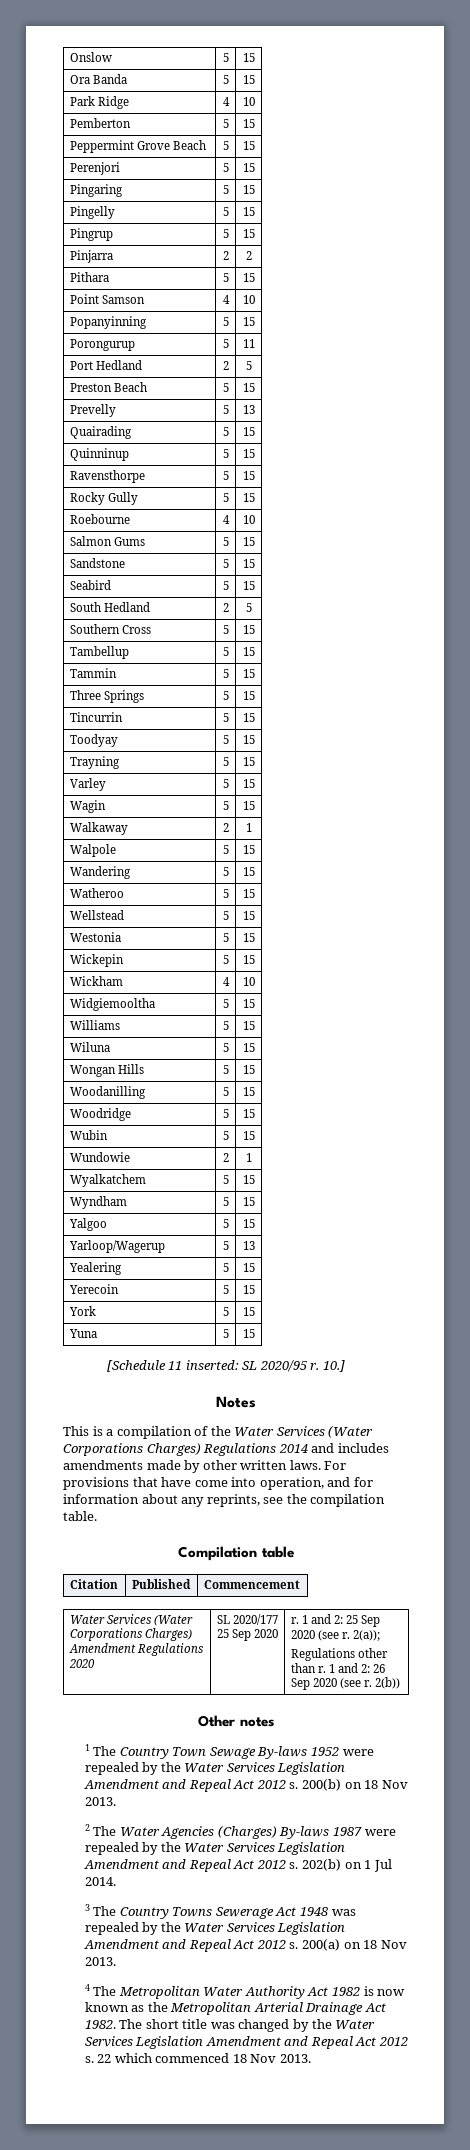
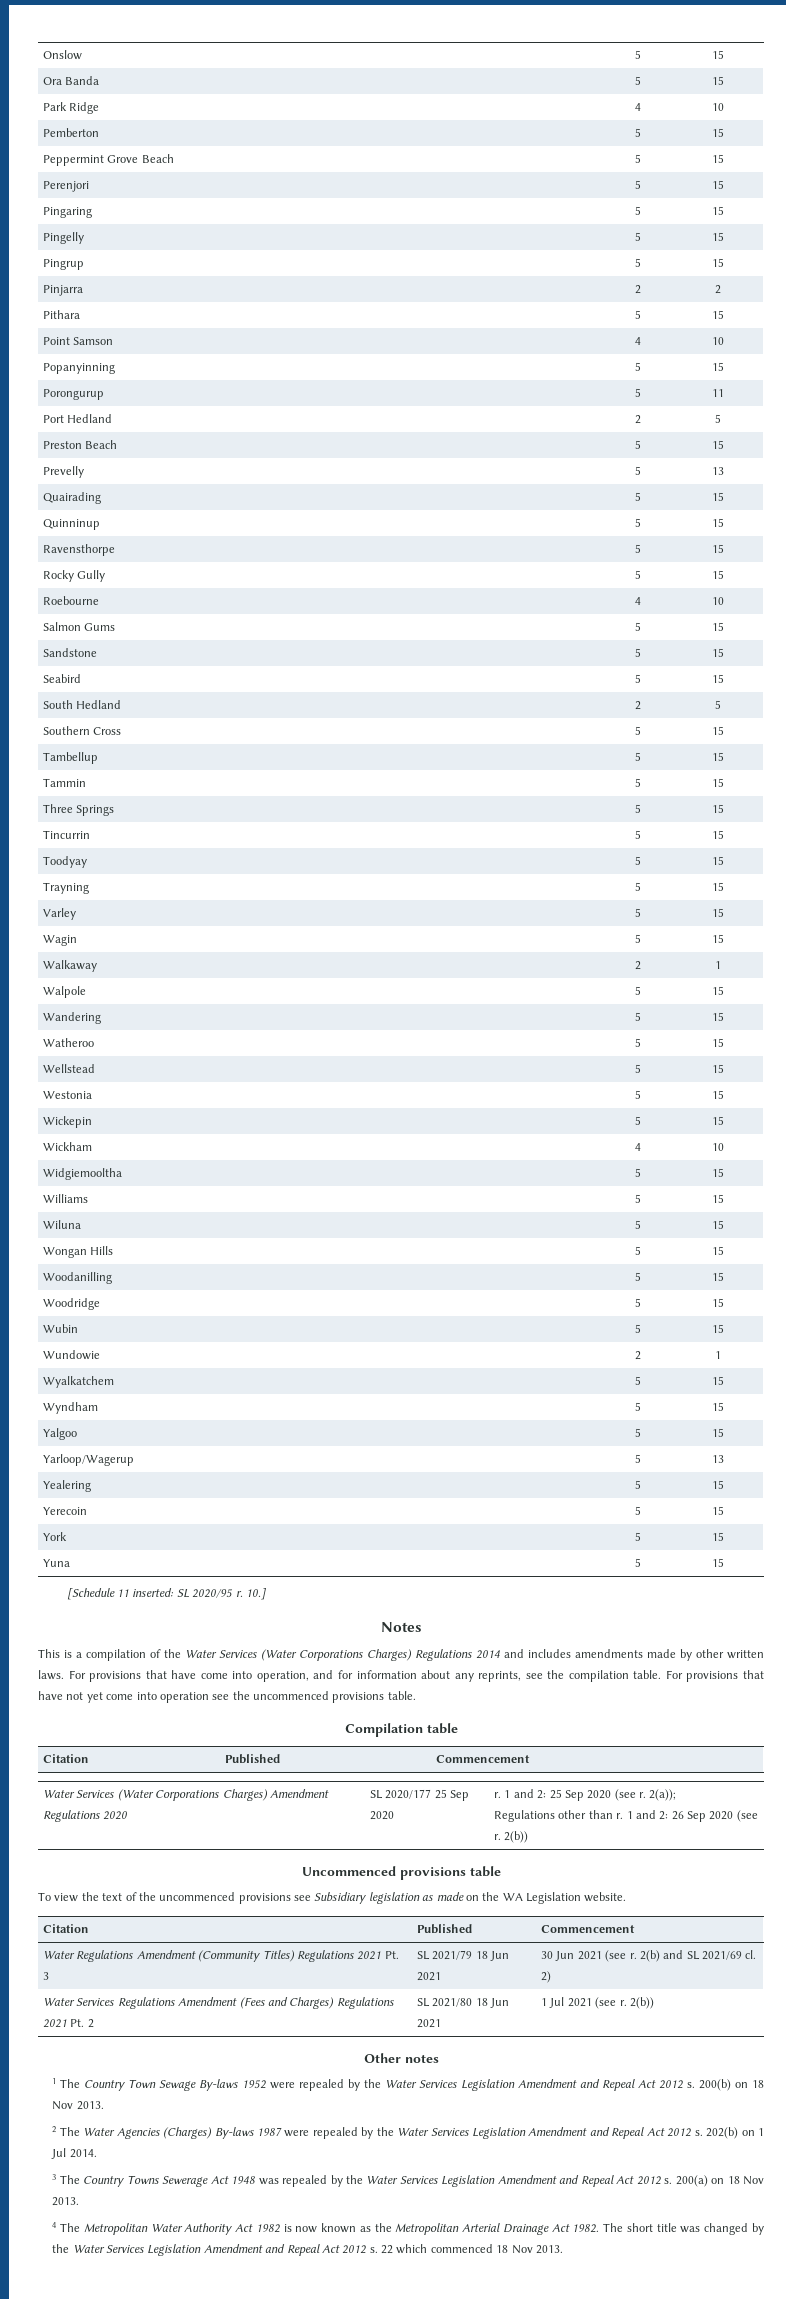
(97, 1516) none -> [665,1670,764,1682] [38,1691,416,1703] For provisions that have not yet come into operation see the uncommenced provisions table.
(400, 1683) none -> [301,1866,501,1880] [38,1892,627,1904] [43,1924,90,1933] [417,1924,473,1934] [541,1925,636,1933] [43,1950,399,1962] [43,1972,50,1980] [417,1950,510,1961] [417,1972,442,1981] [541,1950,757,1962] [541,1971,552,1983] [43,1997,394,2009] [43,2019,94,2028] [417,1998,510,2008] [417,2019,442,2028] [541,1997,654,2009] // Uncommenced provisions table // To view the text of the uncommenced provisions see Subsidiary legislation as made on the WA Legislation website. // Citation | Published | Commencement // Water Regulations Amendment (Community Titles) Regulations 2021 Pt. 3 | SL 2021/79 18 Jun 2021 | 30 Jun 2021 (see r. 2(b) and SL 2021/69 cl. 2) // Water Services Regulations Amendment (Fees and Charges) Regulations 2021 Pt. 2 | SL 2021/80 18 Jun 2021 | 1 Jul 2021 (see r. 2(b))

